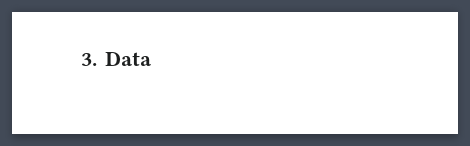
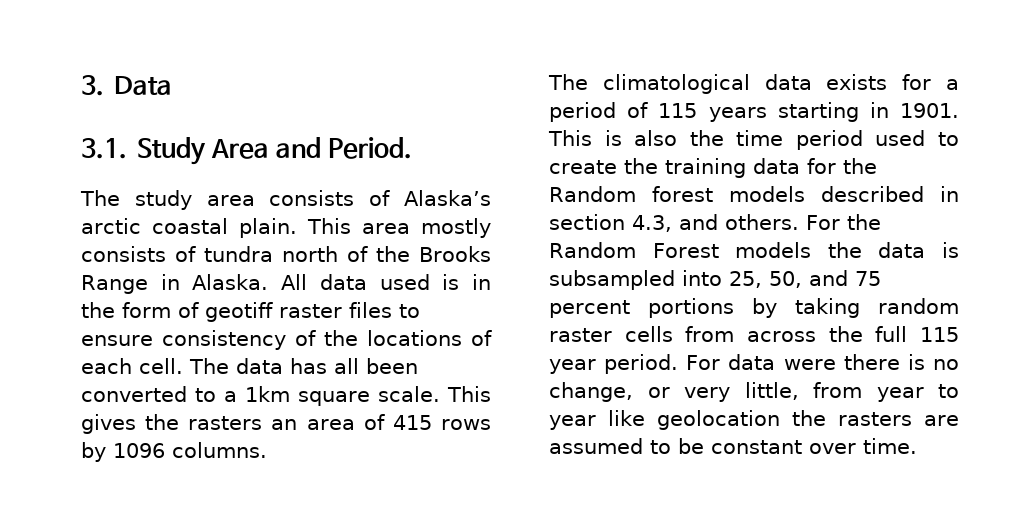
(152, 58) none -> [81,137,413,165] [80,190,491,210] [81,218,491,238] [81,246,491,262] [81,274,492,294] [81,302,420,322] [81,330,492,350] [81,358,418,374] [81,386,491,406] [81,414,492,434] [81,442,267,462] [548,74,959,94] [549,102,959,122] [548,130,959,150] [549,158,877,178] [549,186,959,202] [549,214,881,232] [549,242,959,258] [549,270,881,290] [549,298,959,318] [549,326,959,342] [549,354,959,374] [549,382,959,402] [549,410,959,430] [549,438,917,454] // 3.1. Study Area and Period. // The study area consists of Alaska’s arctic coastal plain. This area mostly consists of tundra north of the Brooks Range in Alaska. All data used is in the form of geotiff raster files to ensure consistency of the locations of each cell. The data has all been converted to a 1km square scale. This gives the rasters an area of 415 rows by 1096 columns. // The climatological data exists for a period of 115 years starting in 1901. This is also the time period used to create the training data for the Random forest models described in section 4.3, and others. For the Random Forest models the data is subsampled into 25, 50, and 75 percent portions by taking random raster cells from across the full 115 year period. For data were there is no change, or very little, from year to year like geolocation the rasters are assumed to be constant over time.

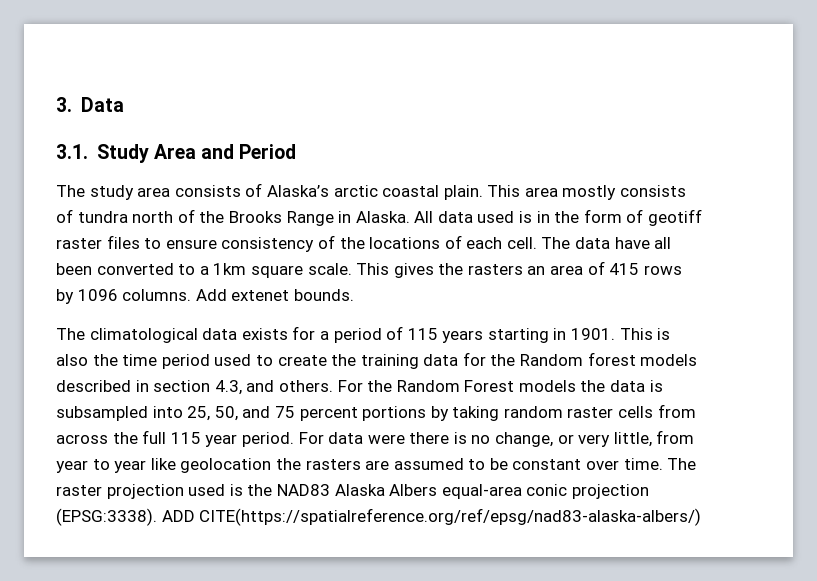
[328,137,413,159] Period. -> [239,144,297,159] Period
[290,358,327,374] has -> [614,237,650,249] have
(267, 450) none -> [195,289,354,301] Add extenet bounds.
(917, 446) none -> [667,458,697,470] [56,484,649,499] [56,508,702,526] The raster projection used is the NAD83 Alaska Albers equal-area conic projection (EPSG:3338). ADD CITE(https://spatialreference.org/ref/epsg/nad83-alaska-albers/)

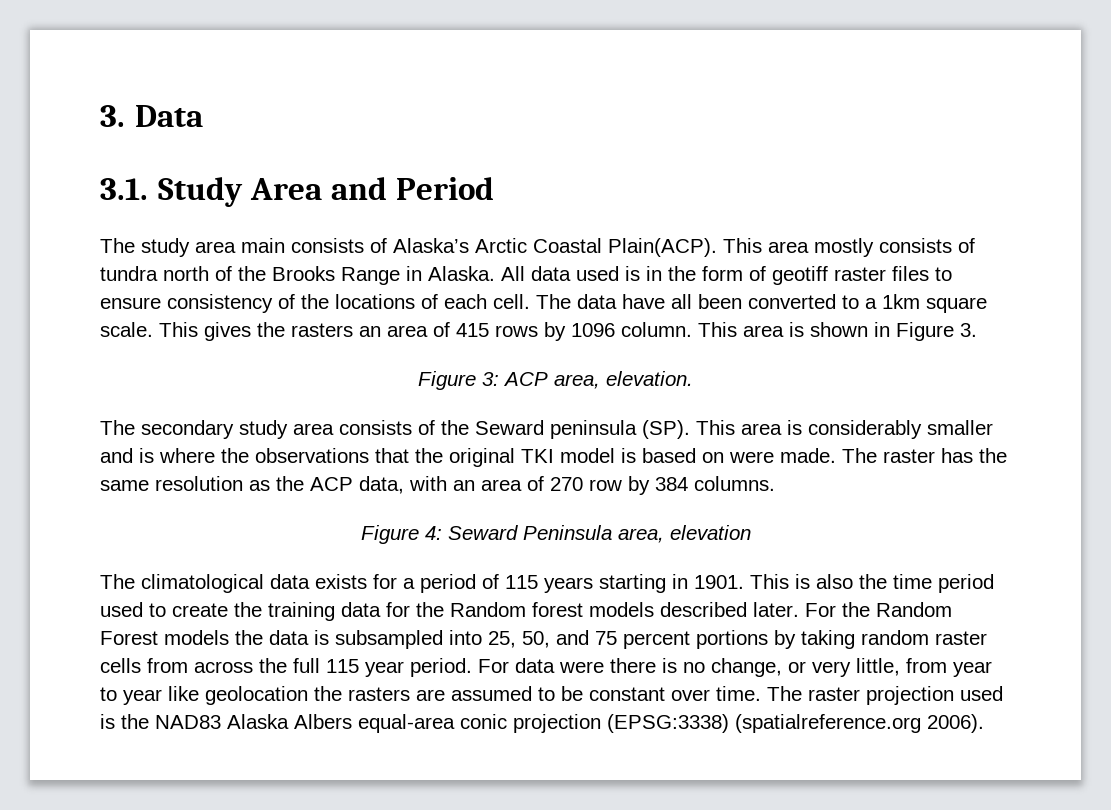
(171, 192) none -> [241,238,285,253] main
[333,185,483,200] arctic coastal plain. -> [475,238,717,257] Arctic Coastal Plain(ACP).
[122,289,354,301] columns. Add extenet bounds. -> [621,322,977,341] [418,371,693,390] [100,420,993,439] [100,448,1007,467] [100,476,775,495] [360,525,751,544] column. This area is shown in Figure 3. // Figure 3: ACP area, elevation. // The secondary study area consists of the Seward peninsula (SP). This area is considerably smaller and is where the observations that the original TKI model is based on were made. The raster has the same resolution as the ACP data, with an area of 270 row by 384 columns. // Figure 4: Seward Peninsula area, elevation
[135,380,333,395] in section 4.3, and others. -> [753,602,799,617] later.
[56,508,702,526] (EPSG:3338). ADD CITE(https://spatialreference.org/ref/epsg/nad83-alaska-albers/) -> [607,714,984,733] (EPSG:3338) (spatialreference.org 2006).

